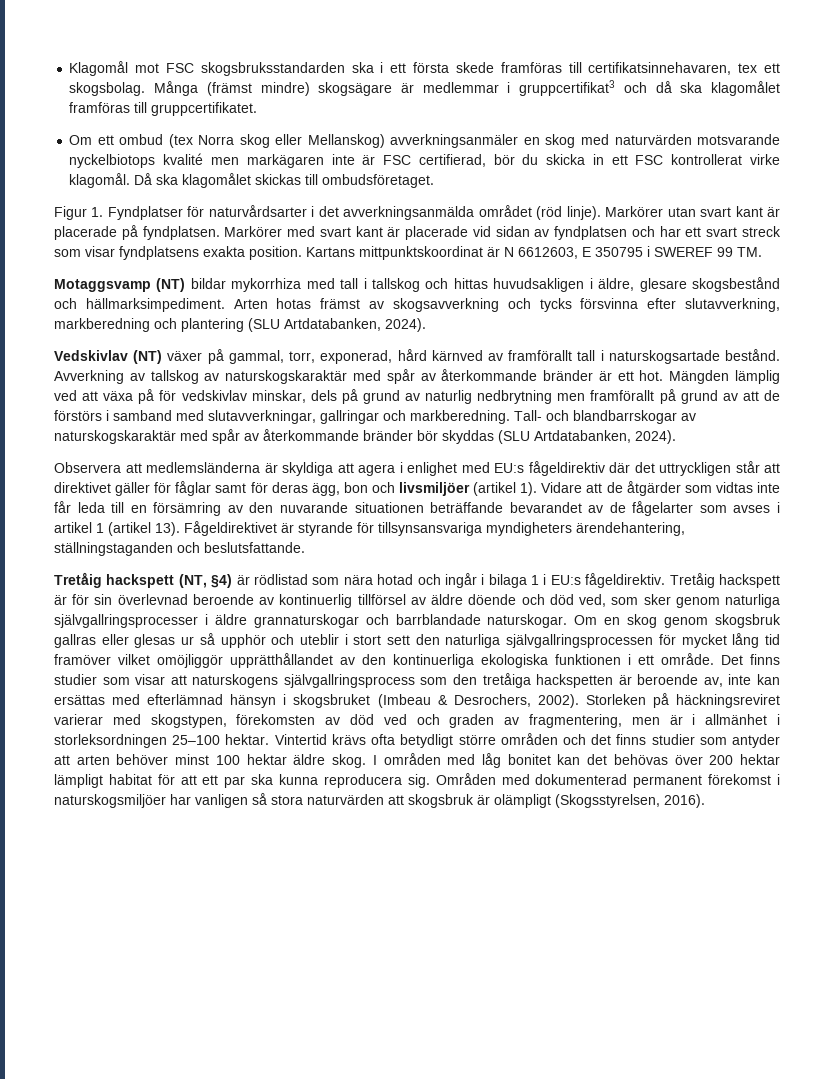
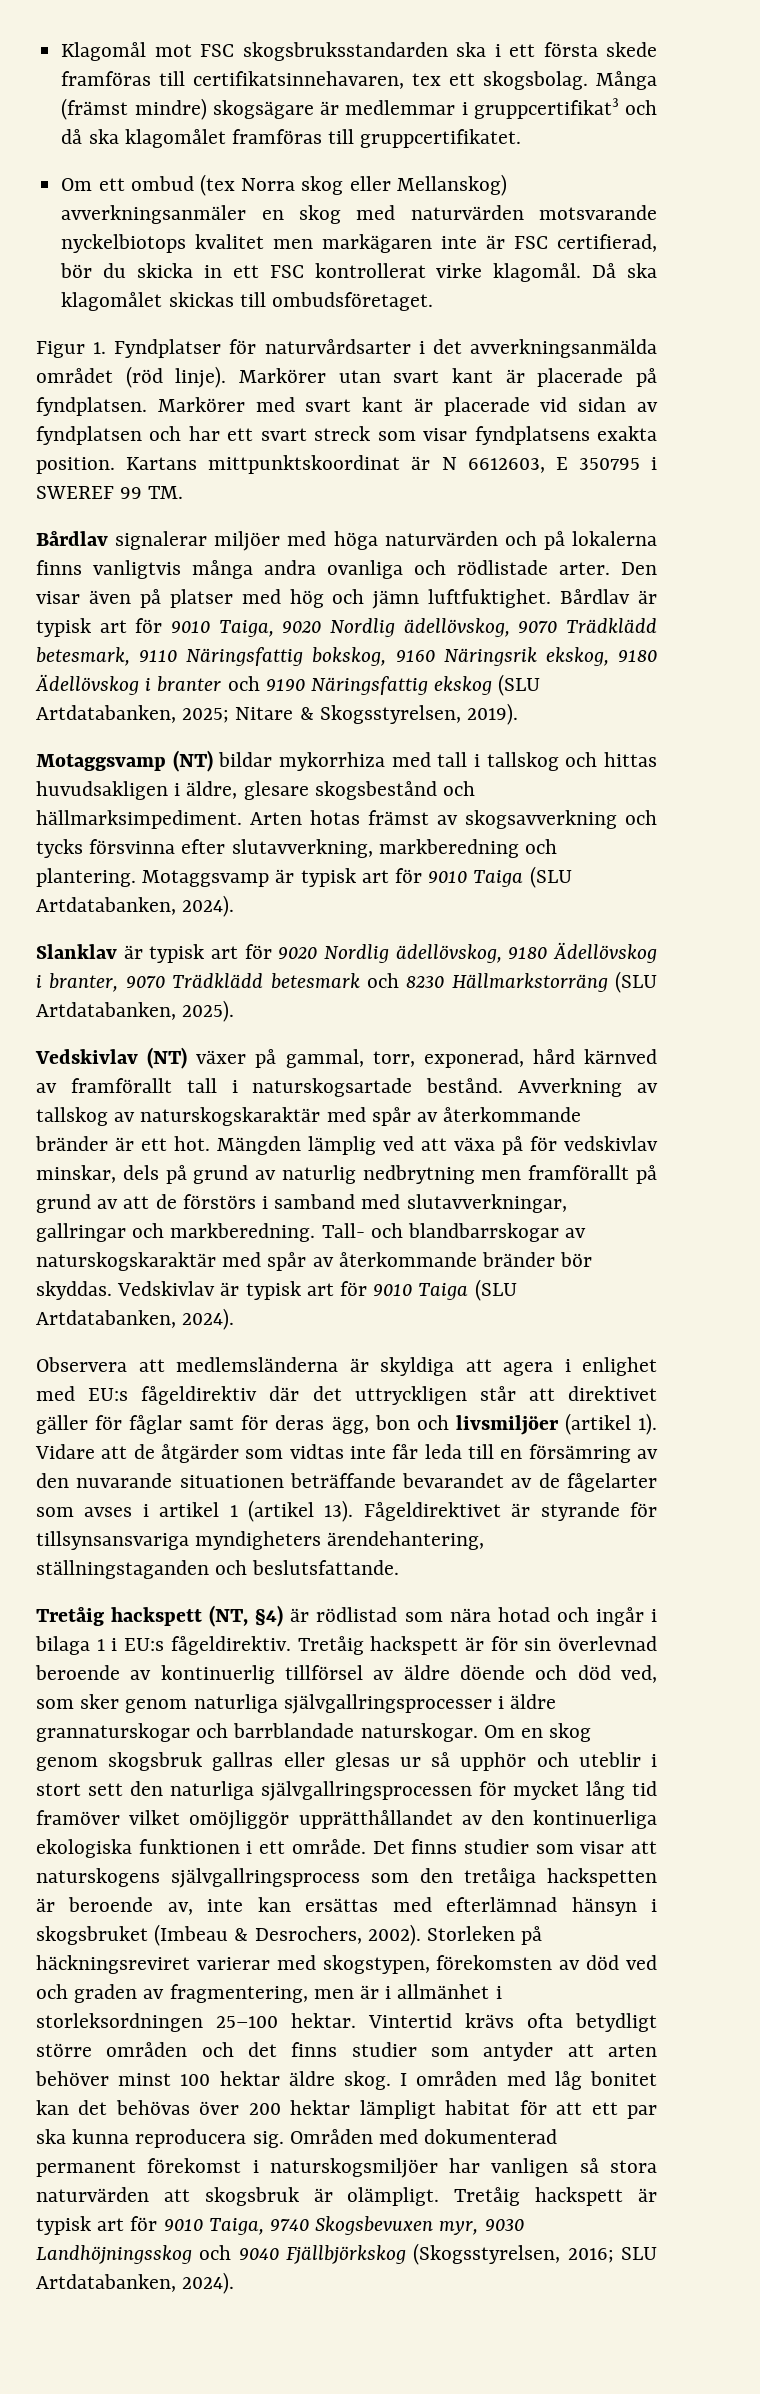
[163,153,204,165] kvalité -> [195,234,265,249] kvalitet
(762, 252) none -> [36,530,657,551] [36,560,657,579] [36,589,657,609] [36,618,657,637] [36,647,657,666] [35,674,541,696] [36,703,519,725] // Bårdlav signalerar miljöer med höga naturvärden och på lokalerna finns vanligtvis många andra ovanliga och rödlistade arter. Den visar även på platser med hög och jämn luftfuktighet. Bårdlav är typisk art för 9010 Taiga, 9020 Nordlig ädellövskog, 9070 Trädklädd betesmark, 9110 Näringsfattig bokskog, 9160 Näringsrik ekskog, 9180 Ädellövskog i branter och 9190 Näringsfattig ekskog (SLU Artdatabanken, 2025; Nitare & Skogsstyrelsen, 2019).
[181,318,426,332] plantering (SLU Artdatabanken, 2024). -> [36,866,572,888] [36,895,235,917] [36,942,657,963] [36,971,657,993] [36,1000,235,1022] plantering. Motaggsvamp är typisk art för 9010 Taiga (SLU Artdatabanken, 2024). // Slanklav är typisk art för 9020 Nordlig ädellövskog, 9180 Ädellövskog i branter, 9070 Trädklädd betesmark och 8230 Hällmarkstorräng (SLU Artdatabanken, 2025).
[442,430,494,444] skyddas -> [36,1281,469,1300] skyddas. Vedskivlav är typisk art för 9010 Taiga
[494,794,705,808] olämpligt (Skogsstyrelsen, 2016). -> [347,2187,657,2206] [36,2216,524,2235] [36,2243,657,2265] [36,2272,235,2294] olämpligt. Tretåig hackspett är typisk art för 9010 Taiga, 9740 Skogsbevuxen myr, 9030 Landhöjningsskog och 9040 Fjällbjörkskog (Skogsstyrelsen, 2016; SLU Artdatabanken, 2024).

